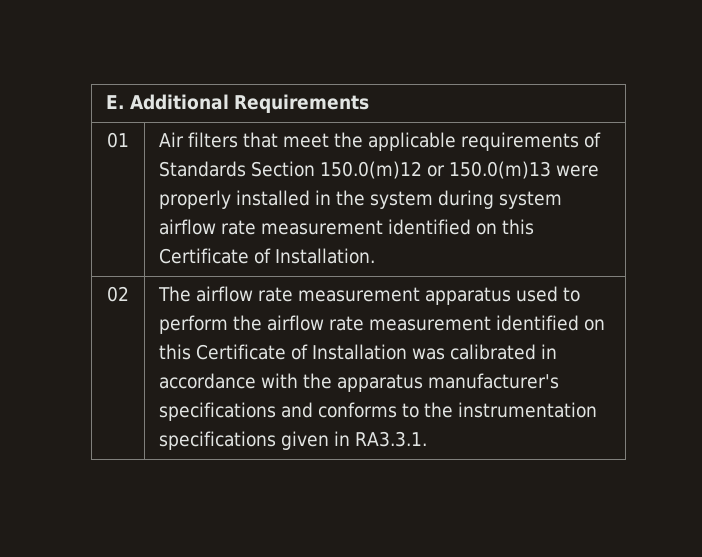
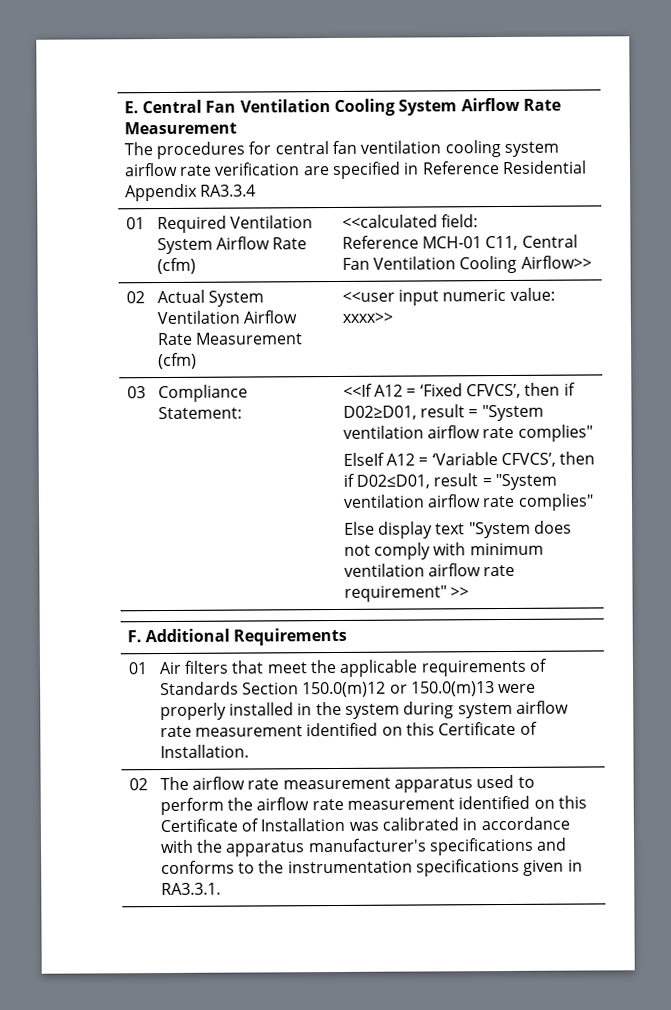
(126, 102) none -> [142,97,562,116] [123,121,237,135] [123,140,560,160] [123,160,588,180] [124,183,257,202] [125,217,145,230] [156,215,314,234] [156,236,308,255] [156,257,196,275] [341,214,479,228] [341,234,578,251] [341,255,592,274] [125,291,145,304] [156,289,265,307] [156,310,298,325] [156,332,304,346] [157,352,197,370] [341,287,555,306] [341,312,393,323] [126,386,146,399] [157,384,248,403] [157,406,242,420] [342,382,576,399] [342,404,544,422] [342,424,593,442] [342,451,596,468] [342,473,558,491] [342,493,594,511] [343,520,573,539] [343,542,544,560] [343,563,516,577] [343,585,470,602] [126,630,142,643] Central Fan Ventilation Cooling System Airflow Rate Measurement // The procedures for central fan ventilation cooling system airflow rate verification are specified in Reference Residential Appendix RA3.3.4 // 01 | Required Ventilation System Airflow Rate (cfm) | <<calculated field: // Reference MCH-01 C11, Central Fan Ventilation Cooling Airflow>> // 02 | Actual System Ventilation Airflow Rate Measurement (cfm) | <<user input numeric value: xxxx>> // 03 | Compliance Statement: | <<If A12 = ‘Fixed CFVCS’, then if D02≥D01, result = "System ventilation airflow rate complies" // ElseIf A12 = ‘Variable CFVCS’, then if D02≤D01, result = "System ventilation airflow rate complies" // Else display text "System does not comply with minimum ventilation airflow rate requirement" >> // F.

